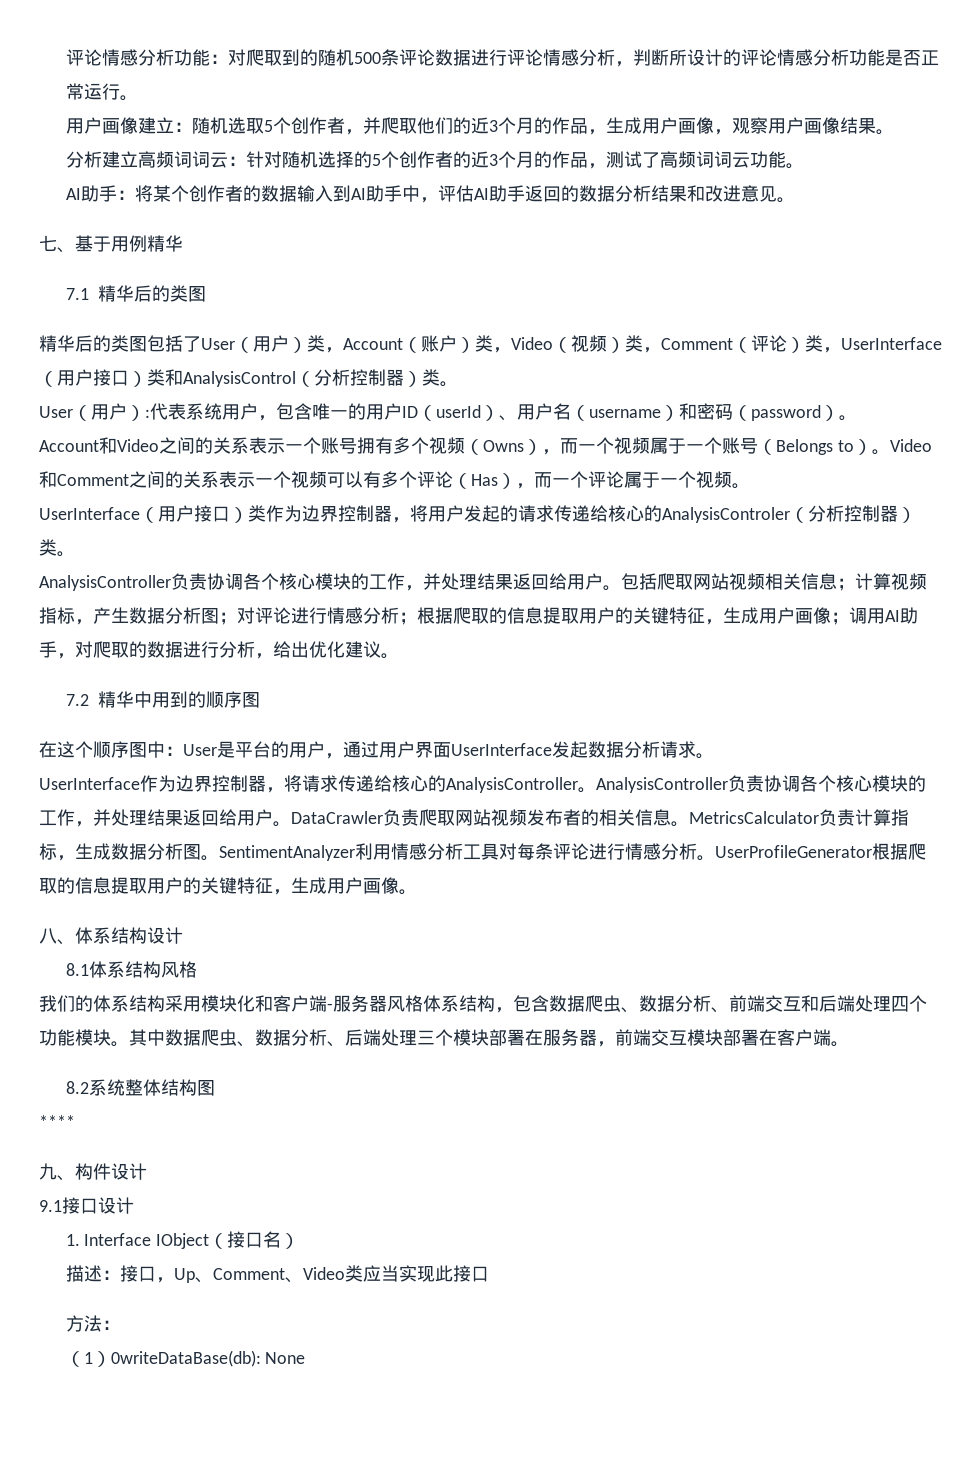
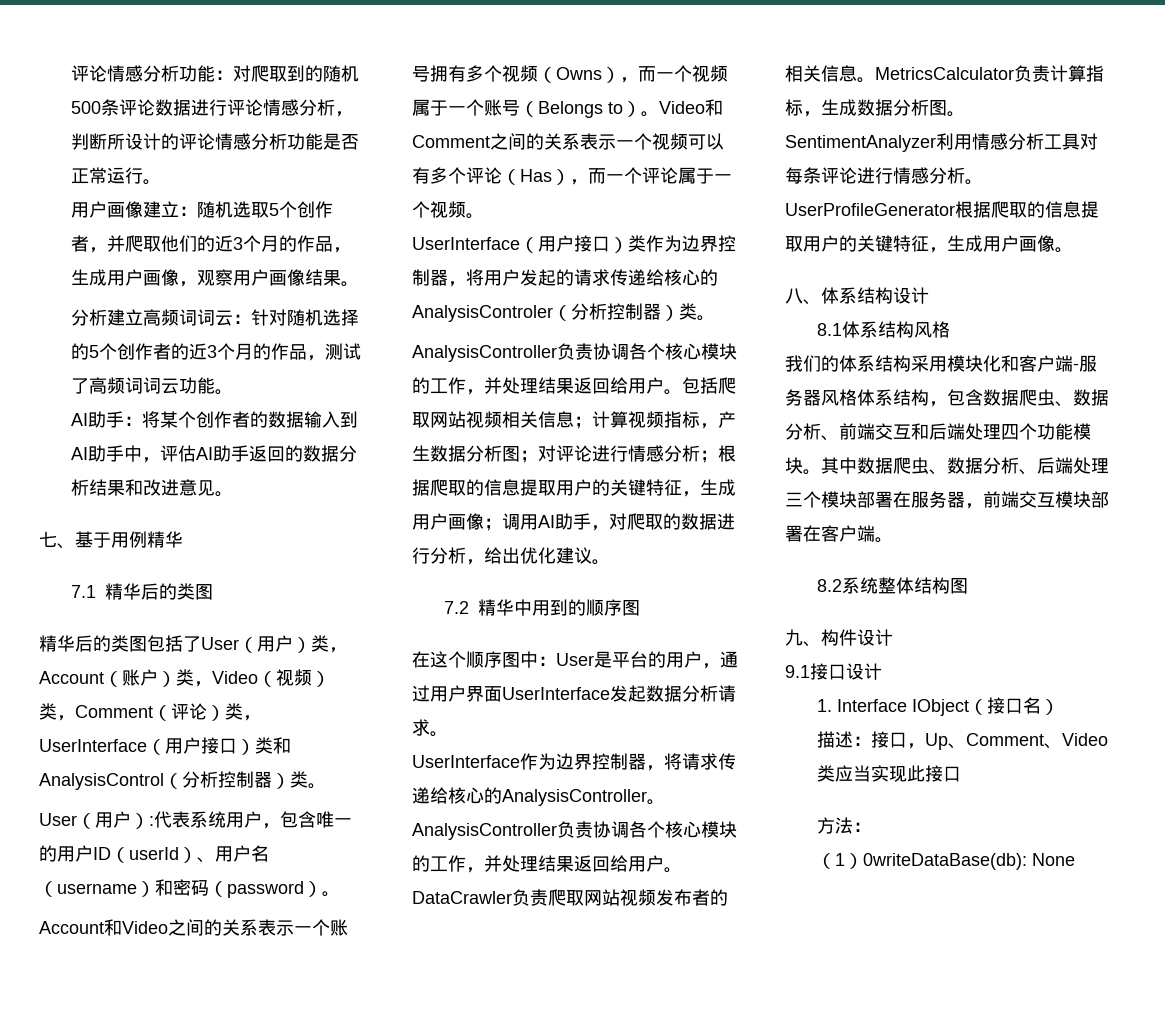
[39,1115,75,1128] // **** -> (969, 586) none

